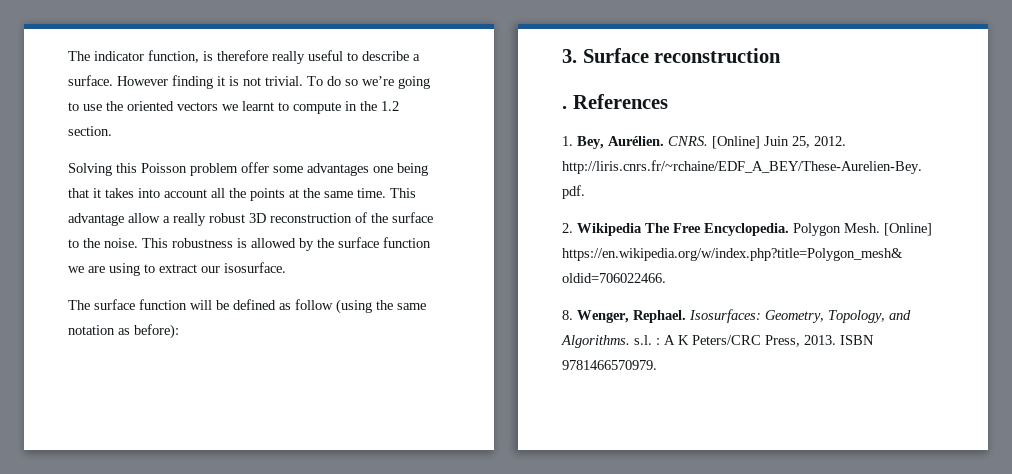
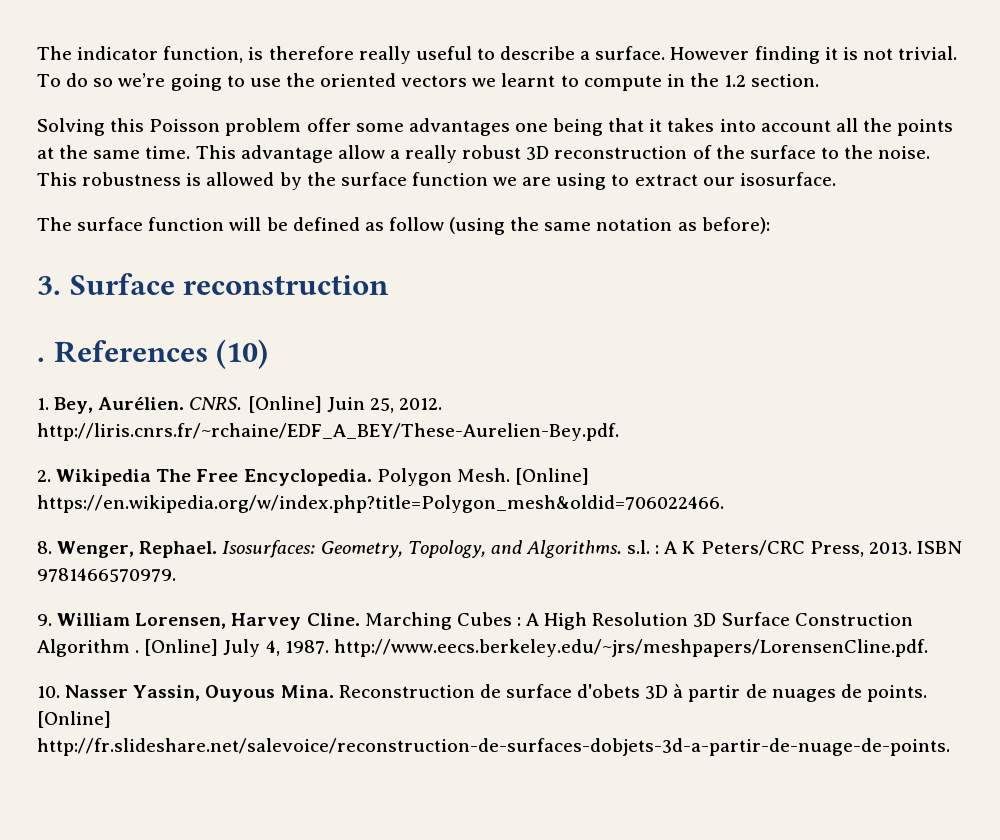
(668, 101) none -> [216,339,269,369] (10)
(657, 365) none -> [37,612,913,630] [37,639,928,657] [37,684,927,702] [37,711,111,728] [37,738,950,756] // 9. William Lorensen, Harvey Cline. Marching Cubes : A High Resolution 3D Surface Construction Algorithm . [Online] July 4, 1987. http://www.eecs.berkeley.edu/~jrs/meshpapers/LorensenCline.pdf. // 10. Nasser Yassin, Ouyous Mina. Reconstruction de surface d'obets 3D à partir de nuages de points. [Online] http://fr.slideshare.net/salevoice/reconstruction-de-surfaces-dobjets-3d-a-partir-de-nuage-de-points.

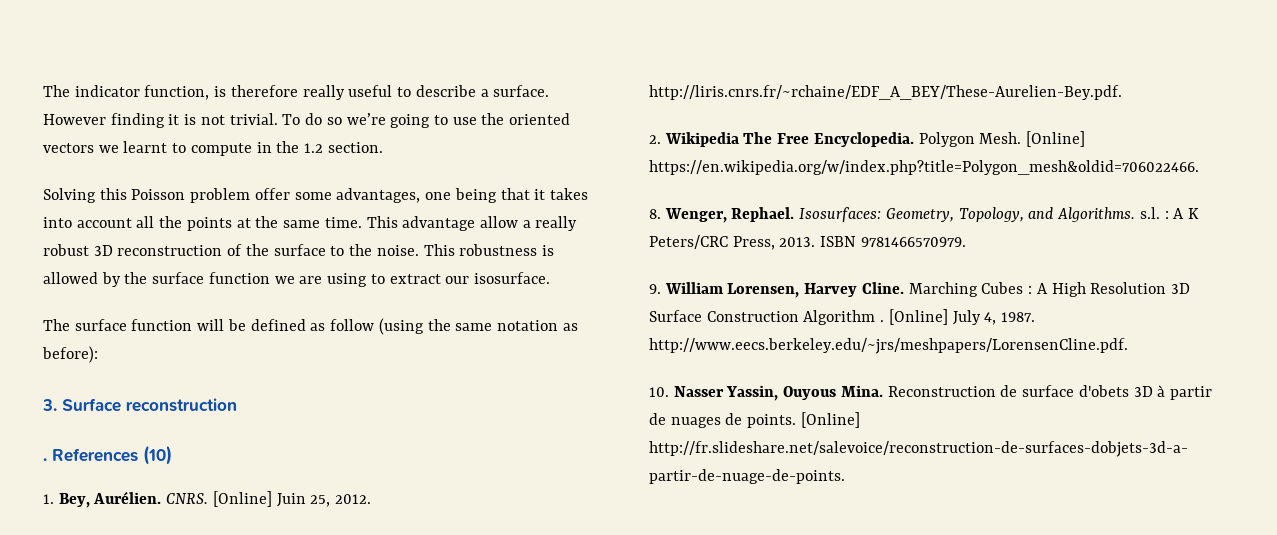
[408,118,510,136] advantages -> [336,188,421,203] advantages,

